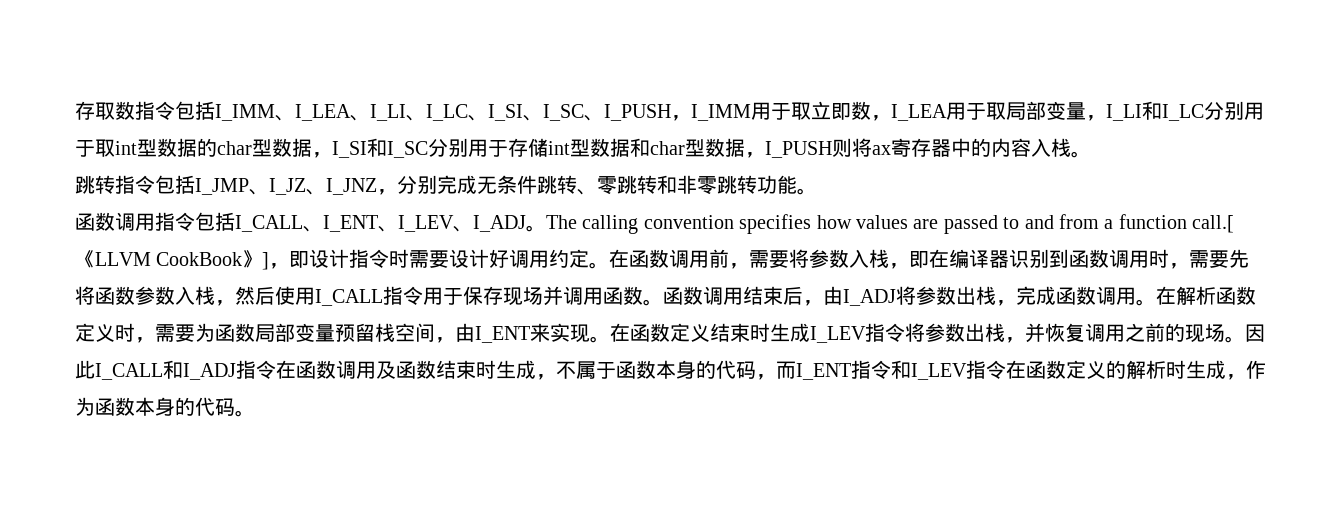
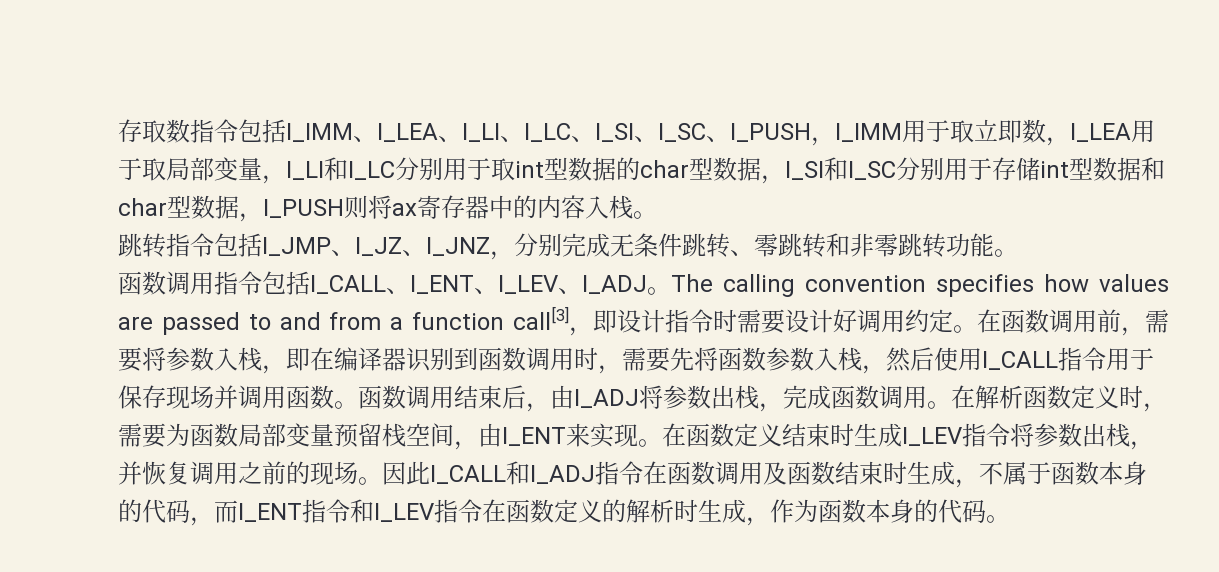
[1192,215,1235,233] [75,250,270,270] call.[《LLVM CookBook》] -> [512,306,569,330] call[3]

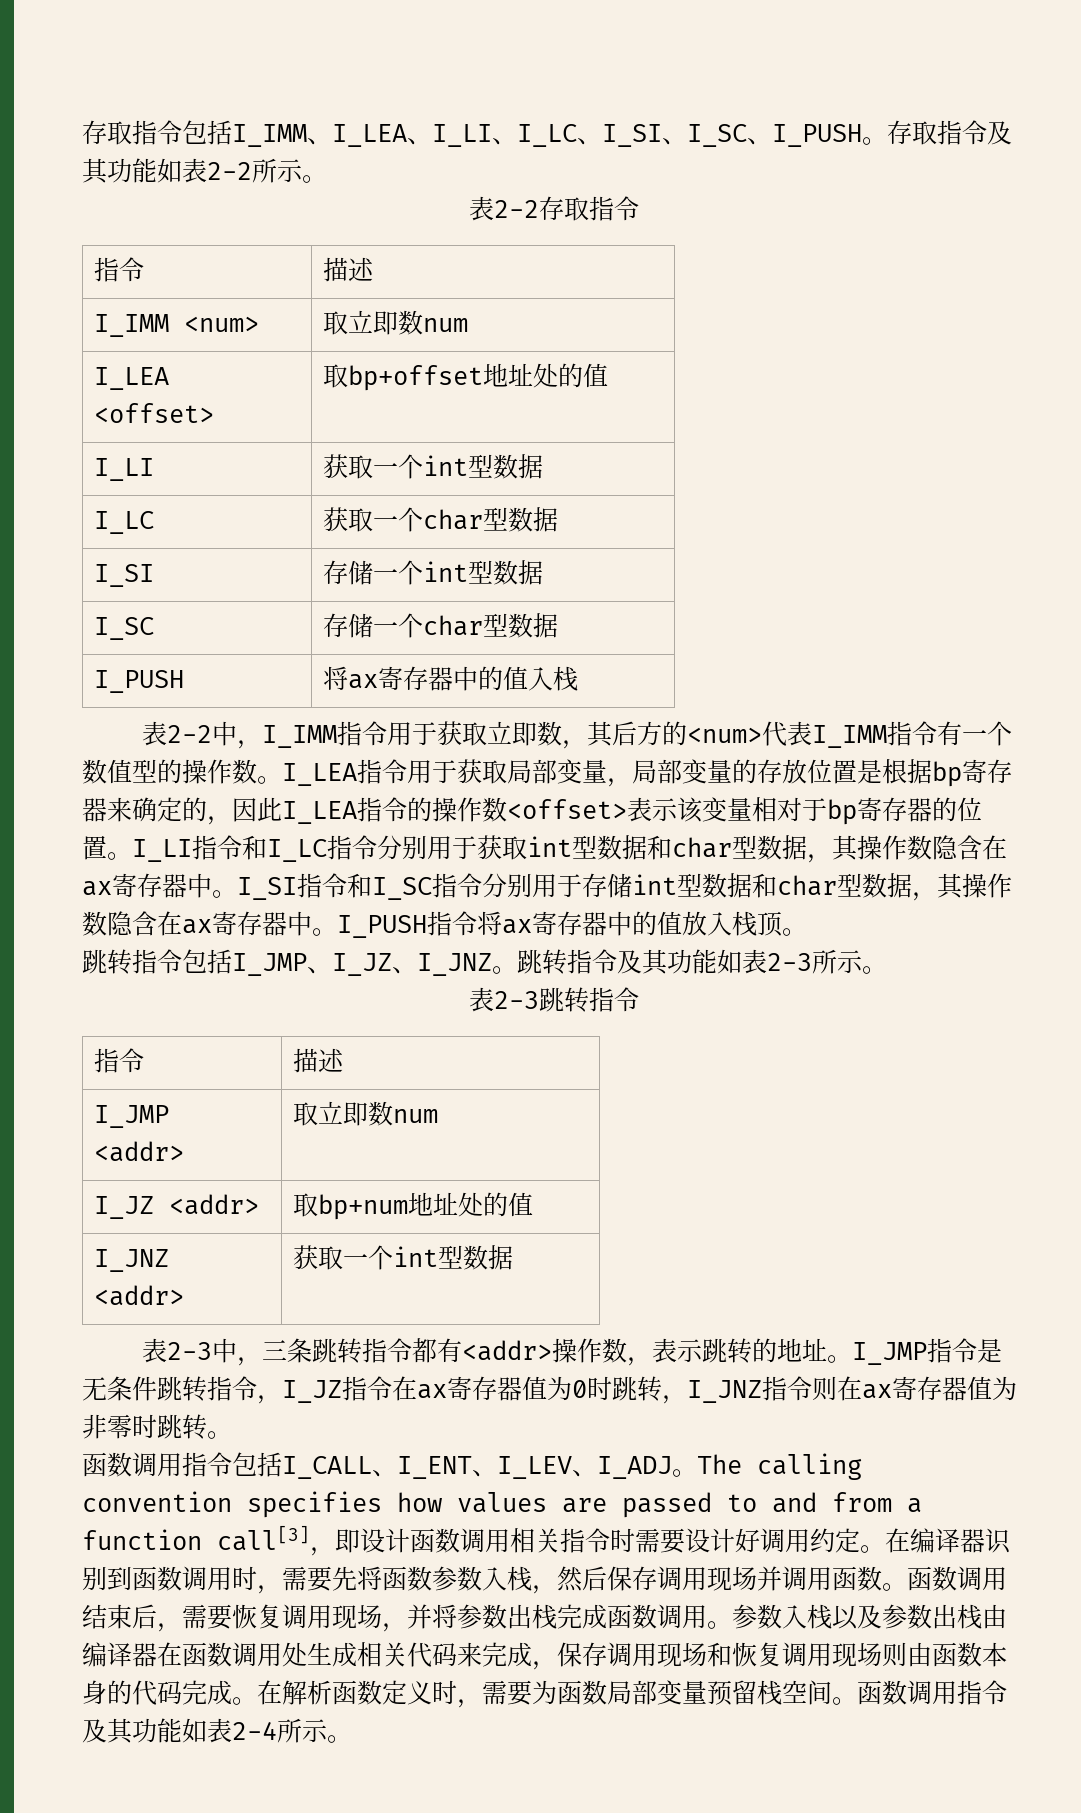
[118,119,190,143] 存取数 -> [82,120,132,145] 存取
[811,119,1155,146] [118,157,491,184] ，I_IMM用于取立即数，I_LEA用于取局部变量，I_LI和I_LC分别用于 -> [862,120,1012,145] [82,158,327,184] [468,196,639,221] [94,257,145,282] [323,257,375,282] [94,314,260,337] [323,310,469,335] [94,367,170,390] [94,403,215,423] [323,363,609,391] [94,458,155,481] [323,454,544,479] [94,511,155,534] [323,507,559,532] [94,564,155,587] [323,560,544,585] [94,617,155,640] [323,613,559,638] [94,670,185,693] [323,666,579,691] [141,721,1012,749] [82,759,1012,787] [82,797,982,825] [82,835,502,862] 。存取指令及其功能如表2-2所示。 // 表2-2存取指令 // 指令 | 描述 // I_IMM <num> | 取立即数num // I_LEA <offset> | 取bp+offset地址处的值 // I_LI | 获取一个int型数据 // I_LC | 获取一个char型数据 // I_SI | 存储一个int型数据 // I_SC | 存储一个char型数据 // I_PUSH | 将ax寄存器中的值入栈 // 表2-2中，I_IMM指令用于获取立即数，其后方的<num>代表I_IMM指令有一个数值型的操作数。I_LEA指令用于获取局部变量，局部变量的存放位置是根据bp寄存器来确定的，因此I_LEA指令的操作数<offset>表示该变量相对于bp寄存器的位置。I_LI指令和I_LC指令分别用于获
[616,157,896,184] 的char型数据，I_SI和I_SC -> [647,835,1007,863] [82,873,482,900] 和char型数据，其操作数隐含在ax寄存器中。I_SI指令和I_SC指令
[263,195,633,219] I_PUSH则将ax寄存器中的内容入栈 -> [937,873,1012,899] [82,911,783,938] 其操作数隐含在ax寄存器中。I_PUSH指令将ax寄存器中的值放入栈顶
[490,233,994,260] ，分别完成无条件跳转、零跳转和非零跳转功能 -> [492,949,887,975] [468,987,639,1012] [94,1048,145,1073] [293,1048,345,1073] [94,1105,170,1128] [94,1141,185,1162] [293,1101,439,1126] [94,1194,260,1219] [293,1192,534,1220] [94,1249,170,1272] [94,1285,185,1306] [293,1245,514,1270] [141,1338,1002,1366] [82,1376,1017,1404] [82,1414,207,1439] 。跳转指令及其功能如表2-3所示。 // 表2-3跳转指令 // 指令 | 描述 // I_JMP <addr> | 取立即数num // I_JZ <addr> | 取bp+num地址处的值 // I_JNZ <addr> | 获取一个int型数据 // 表2-3中，三条跳转指令都有<addr>操作数，表示跳转的地址。I_JMP指令是无条件跳转指令，I_JZ指令在ax寄存器值为0时跳转，I_JNZ指令则在ax寄存器值为非零时跳转
(665, 321) none -> [410,1528,560,1553] 函数调用相关
[1000,309,1169,336] [118,347,334,374] 函数调用前，需要将参数入栈，即在 -> (910, 1540) none
[934,347,1154,371] [118,385,166,409] 使用I_CALL指令用于保存 -> [607,1566,707,1591] 保存调用
[550,385,783,412] 由I_ADJ将参数出栈， -> [182,1604,557,1632] 需要恢复调用现场，并将参数出栈
(951, 405) none -> [732,1604,1007,1630] [82,1642,1007,1670] [82,1680,257,1705] 参数入栈以及参数出栈由编译器在函数调用处生成相关代码来完成，保存调用现场和恢复调用现场则由函数本身的代码完成。
[454,423,1154,450] [118,461,1147,488] [118,499,986,526] ，由I_ENT来实现。在函数定义结束时生成I_LEV指令将参数出栈，并恢复调用之前的现场。因此I_CALL和I_ADJ指令在函数调用及函数结束时生成，不属于函数本身的代码，而I_ENT指令和I_LEV指令在函数定义的解析时生成，作为函数本身的代码 -> [832,1680,1007,1705] [82,1718,328,1744] 。函数调用指令及其功能如表2-4所示

